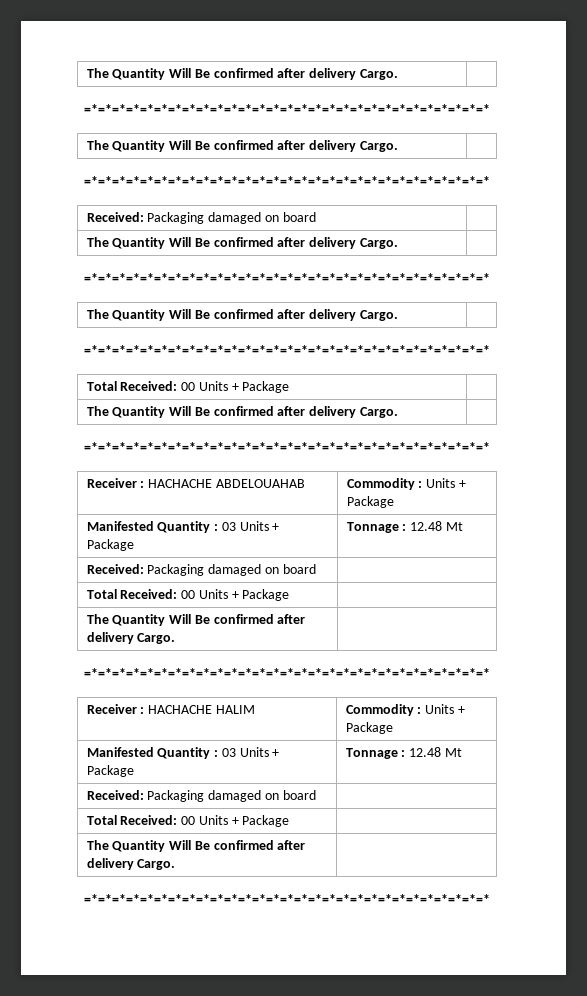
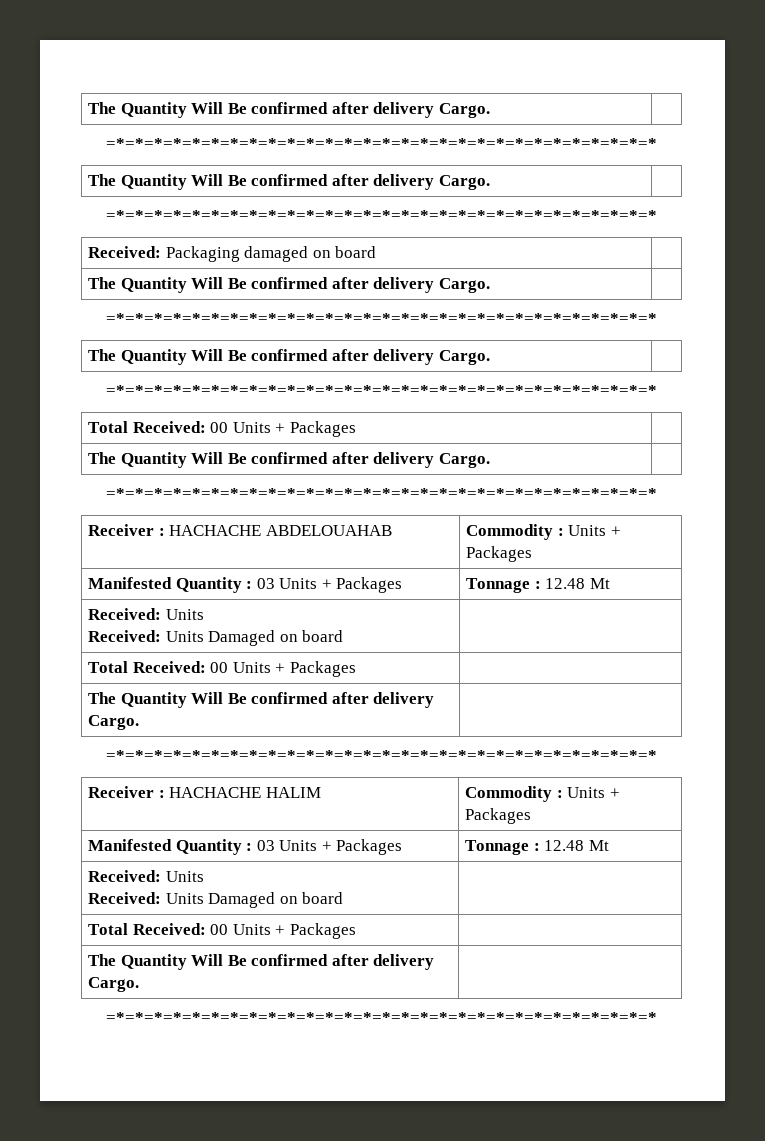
[242,381,290,393] Package -> [289,421,356,437] Packages
[346,496,394,508] [86,521,280,533] [86,539,134,551] [346,521,463,533] [86,564,316,576] [86,589,290,601] Package // Manifested Quantity : 03 Units + Package | Tonnage : 12.48 Mt // Received: Packaging damaged on board | // Total Received: 00 Units + Package -> [465,546,532,562] [87,577,403,593] [465,578,610,593] [87,608,204,620] [87,630,344,646] [87,661,356,677] Packages // Manifested Quantity : 03 Units + Packages | Tonnage : 12.48 Mt // Received: Units // Received: Units Damaged on board | // Total Received: 00 Units + Packages
[345,722,393,734] [86,747,280,759] [86,765,134,777] [345,747,462,759] [86,790,316,802] [86,815,290,827] Package // Manifested Quantity : 03 Units + Package | Tonnage : 12.48 Mt // Received: Packaging damaged on board | // Total Received: 00 Units + Package -> [464,808,531,824] [87,839,403,855] [464,840,609,855] [87,870,204,882] [87,892,344,908] [87,923,356,939] Packages // Manifested Quantity : 03 Units + Packages | Tonnage : 12.48 Mt // Received: Units // Received: Units Damaged on board | // Total Received: 00 Units + Packages

